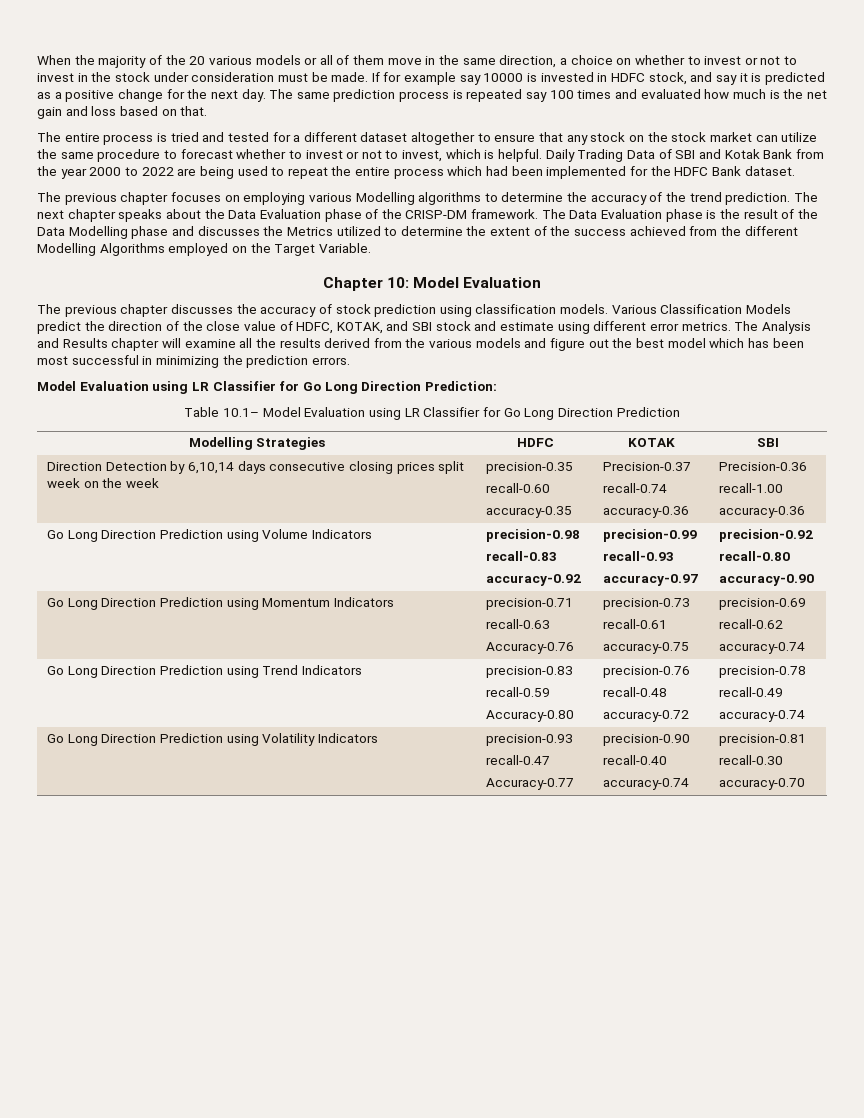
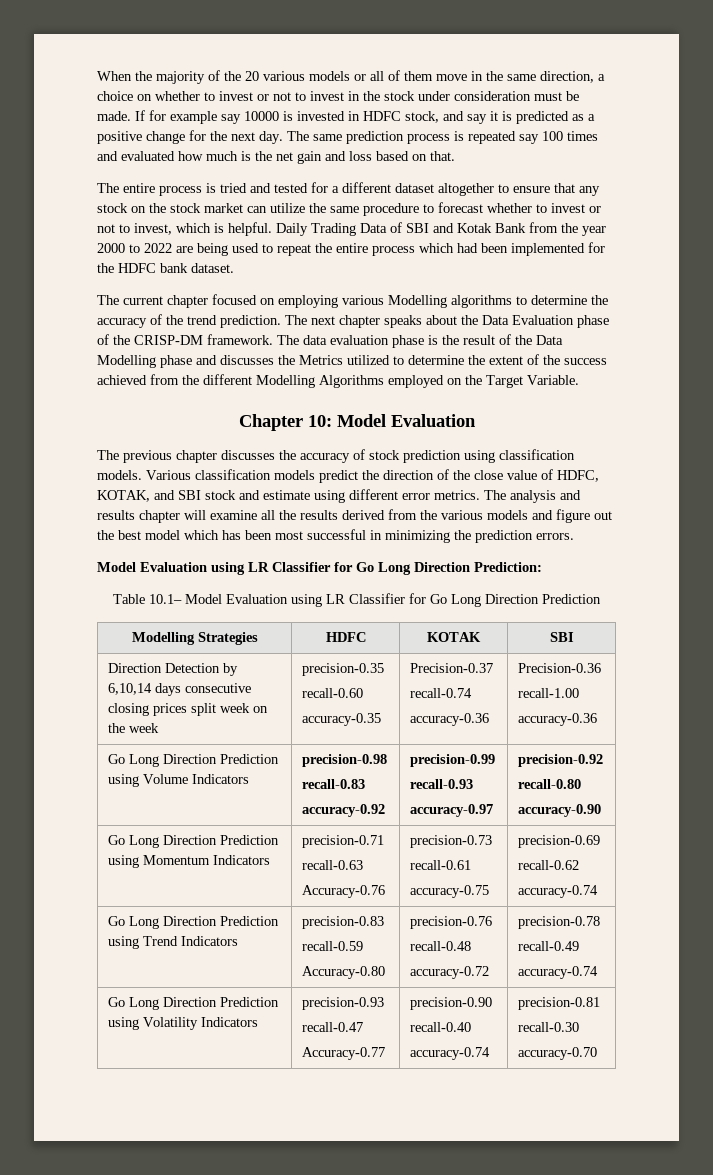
[711,166,741,176] Bank -> [160,263,188,273] bank
[64,192,221,205] previous chapter focuses -> [123,294,257,308] current chapter focused
[569,209,663,219] Data Evaluation -> [303,335,389,345] data evaluation
[660,304,792,314] Classification Models -> [195,469,315,480] classification models
[761,321,811,334] [37,338,108,348] Analysis and Results -> [510,490,581,503] [97,510,135,520] analysis and results

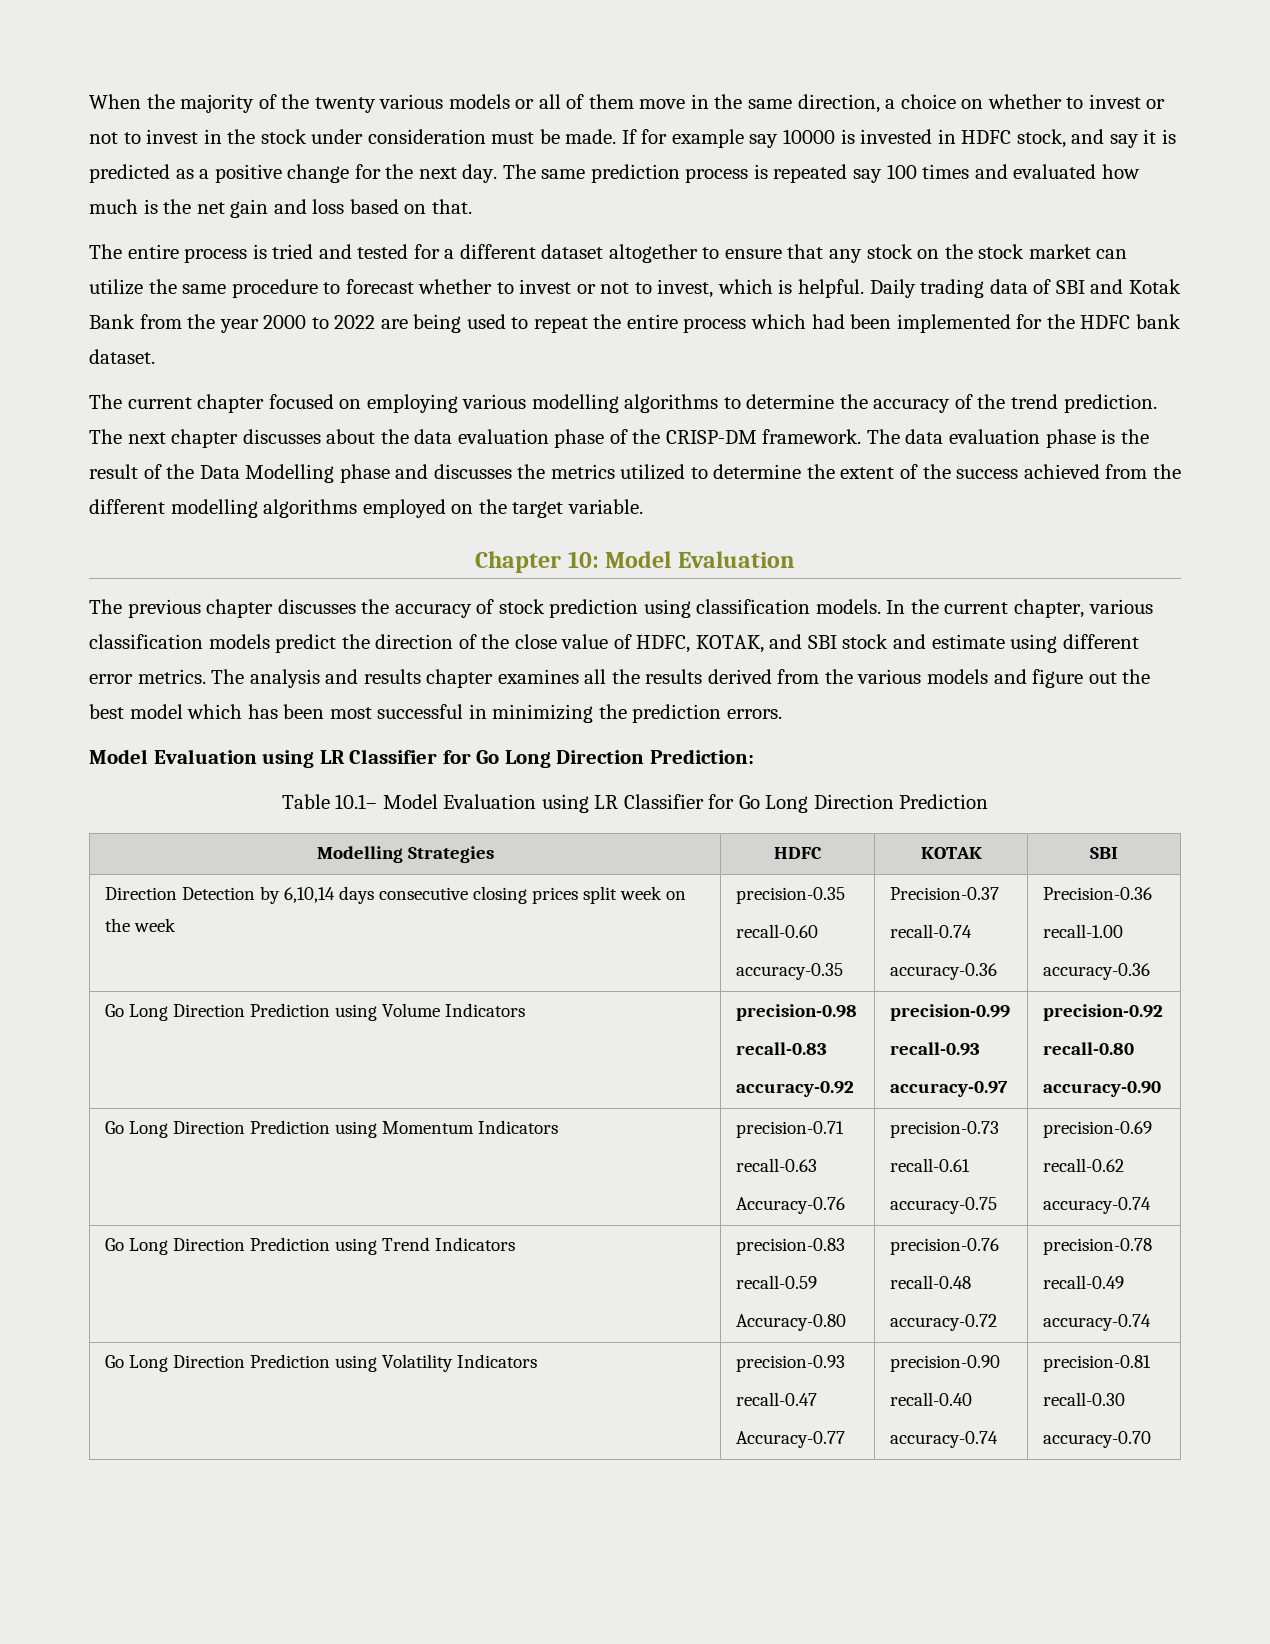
[245,71,259,81] 20 -> [314,97,376,113] twenty
[311,223,387,236] Trading Data -> [920,279,1028,298] trading data
[388,295,447,308] Modelling -> [531,394,619,413] modelling
[384,315,422,328] speaks -> [242,429,321,444] discusses
[482,315,574,325] Data Evaluation -> [414,429,549,444] data evaluation
[299,355,343,365] Metrics -> [550,464,615,479] metrics
[256,375,384,388] Modelling Algorithms -> [170,499,358,518] modelling algorithms
[486,375,579,388] Target Variable. -> [512,499,643,518] target variable.
[146,470,191,480] Various -> [886,599,1153,618] In the current chapter, various
[184,510,257,520] will examine -> [497,669,579,684] examines

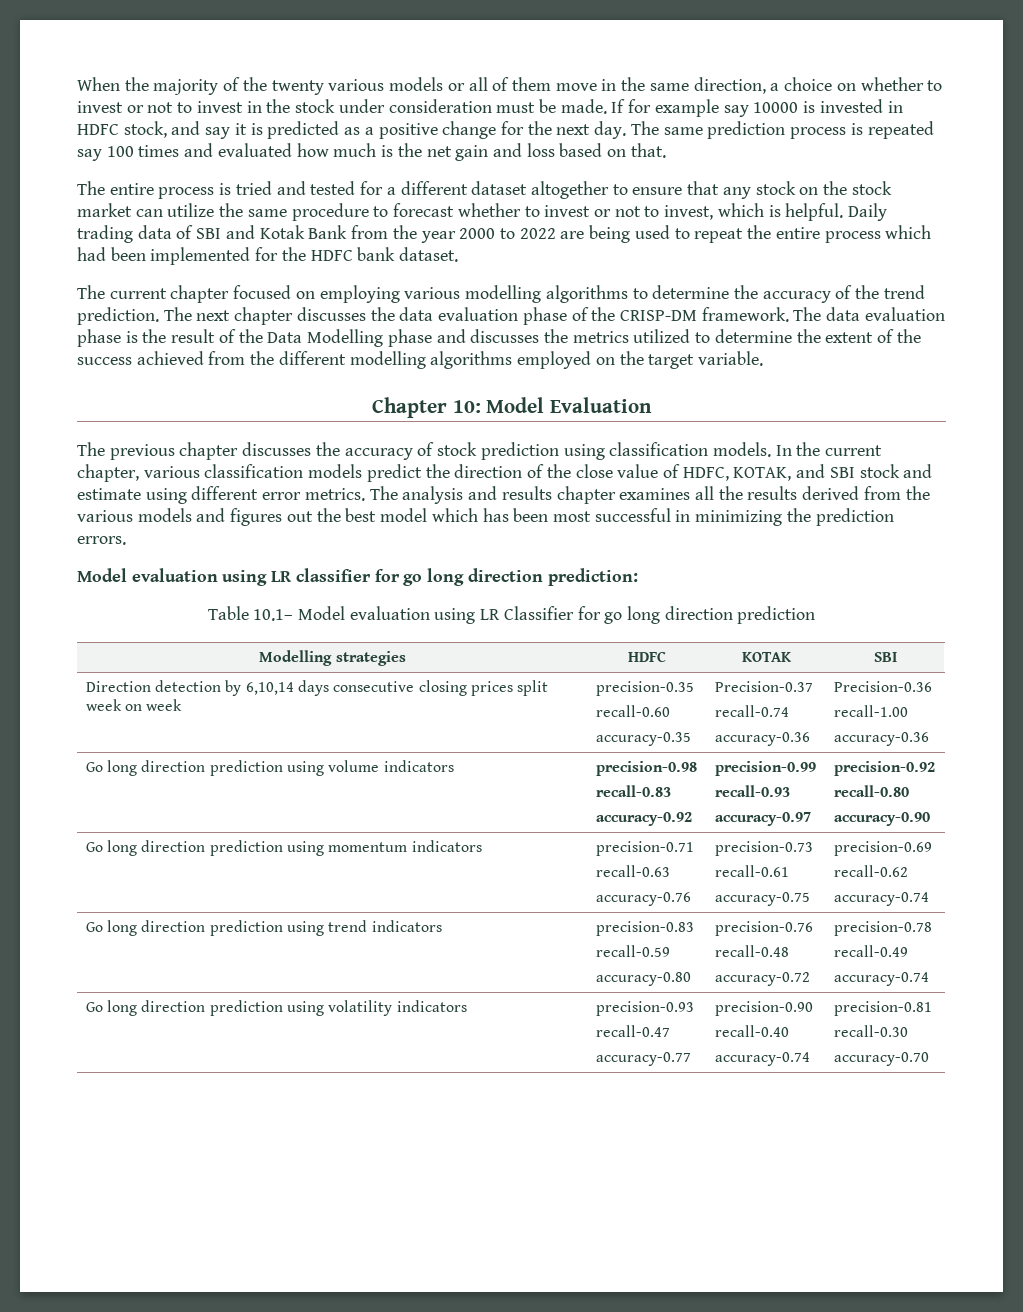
[326,429,376,444] about -> (366, 314) none
[1032,669,1084,688] figure -> [230,508,283,526] figures
[153,749,754,768] [281,794,989,813] [316,846,494,863] Evaluation using LR Classifier for Go Long Direction Prediction: // Table 10.1– Model Evaluation using LR Classifier for Go Long Direction Prediction // Modelling Strategies -> [131,568,638,586] [207,606,816,624] [259,650,406,666] evaluation using LR classifier for go long direction prediction: // Table 10.1– Model evaluation using LR Classifier for go long direction prediction // Modelling strategies
[181,887,255,900] Detection -> [154,680,221,692] detection
[104,918,130,932] the -> (142, 707) none
[128,1003,525,1021] Long Direction Prediction using Volume Indicators -> [106,760,454,776] long direction prediction using volume indicators
[128,1120,558,1138] Long Direction Prediction using Momentum Indicators -> [106,840,482,856] long direction prediction using momentum indicators
[735,1197,845,1214] Accuracy-0.76 -> [595,892,691,906] accuracy-0.76
[128,1237,515,1255] Long Direction Prediction using Trend Indicators -> [106,920,442,936] long direction prediction using trend indicators
[735,1314,846,1331] Accuracy-0.80 -> [595,972,691,986] accuracy-0.80
[128,1354,537,1372] Long Direction Prediction using Volatility Indicators -> [106,1000,467,1016] long direction prediction using volatility indicators
[735,1431,845,1448] Accuracy-0.77 -> [595,1052,691,1066] accuracy-0.77

